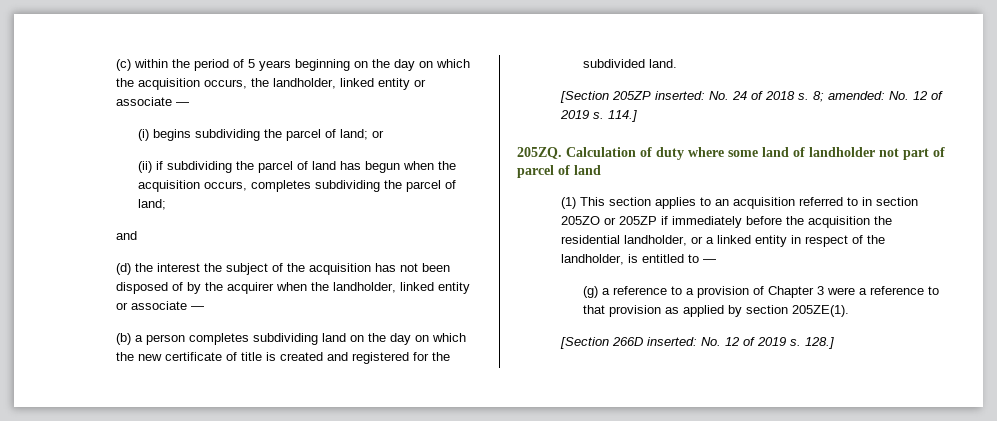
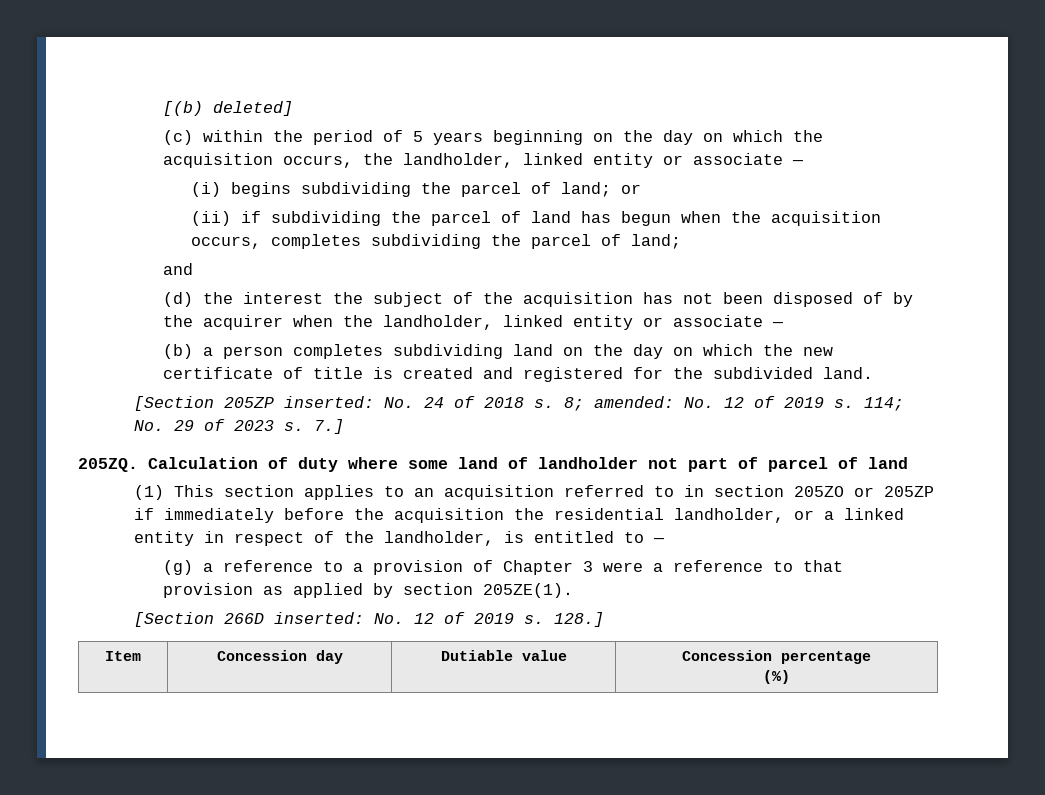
(116, 65) none -> [162,101,293,116] [(b) deleted] //
[608,110,638,122] 114.] -> [864,397,905,411] [134,419,345,434] 114; No. 29 of 2023 s. 7.]
(835, 343) none -> [105,651,141,661] [216,650,343,664] [440,650,567,661] [682,650,871,664] [763,670,790,684] // Item | Concession day | Dutiable value | Concession percentage // (%)

